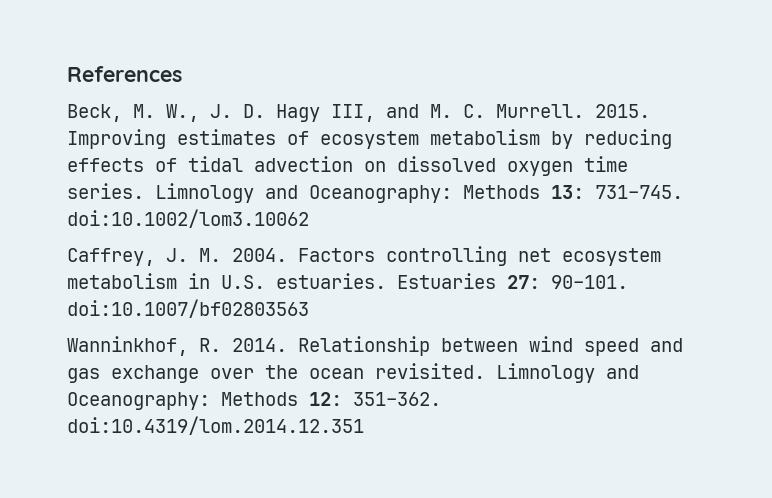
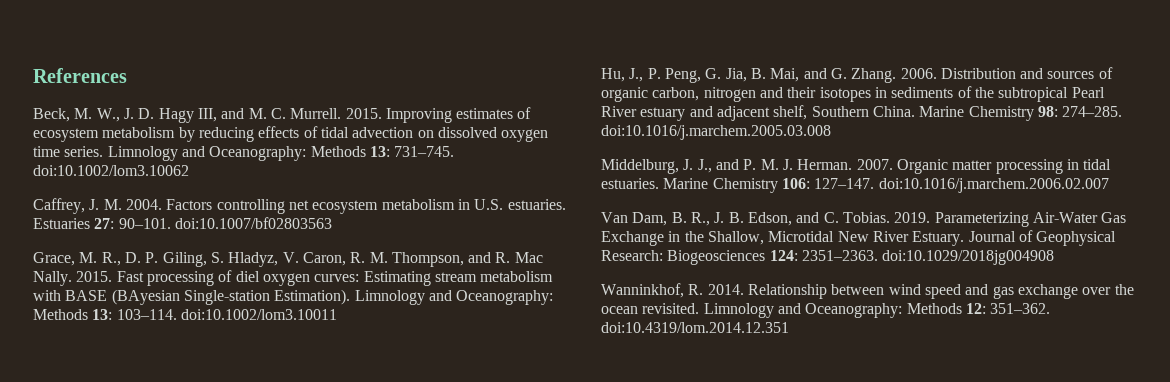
(309, 308) none -> [33,252,543,267] [33,270,554,286] [33,289,554,305] [33,309,337,320] [601,67,1113,83] [601,86,1105,102] [601,105,1123,121] [601,125,831,140] [601,159,1112,174] [601,178,1109,193] [601,212,1127,227] [601,230,1117,246] [601,250,1055,265] // Grace, M. R., D. P. Giling, S. Hladyz, V. Caron, R. M. Thompson, and R. Mac Nally. 2015. Fast processing of diel oxygen curves: Estimating stream metabolism with BASE (BAyesian Single-station Estimation). Limnology and Oceanography: Methods 13: 103–114. doi:10.1002/lom3.10011 // Hu, J., P. Peng, G. Jia, B. Mai, and G. Zhang. 2006. Distribution and sources of organic carbon, nitrogen and their isotopes in sediments of the subtropical Pearl River estuary and adjacent shelf, Southern China. Marine Chemistry 98: 274–285. doi:10.1016/j.marchem.2005.03.008 // Middelburg, J. J., and P. M. J. Herman. 2007. Organic matter processing in tidal estuaries. Marine Chemistry 106: 127–147. doi:10.1016/j.marchem.2006.02.007 // Van Dam, B. R., J. B. Edson, and C. Tobias. 2019. Parameterizing Air-Water Gas Exchange in the Shallow, Microtidal New River Estuary. Journal of Geophysical Research: Biogeosciences 124: 2351–2363. doi:10.1029/2018jg004908

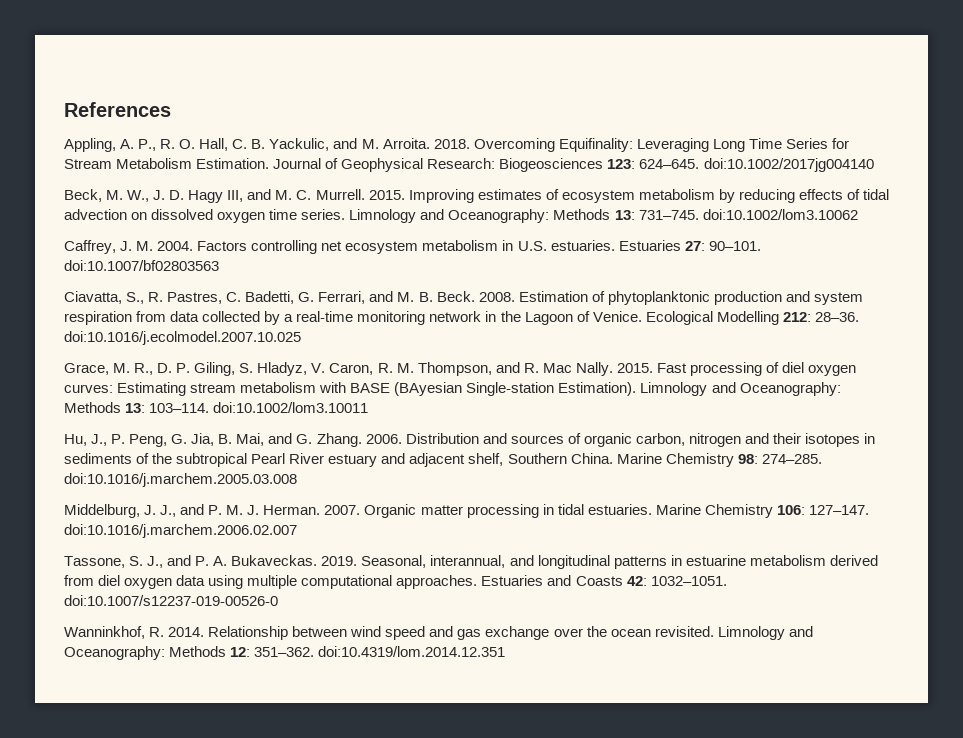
(127, 75) none -> [64,138,849,152] [64,158,874,172] // Appling, A. P., R. O. Hall, C. B. Yackulic, and M. Arroita. 2018. Overcoming Equifinality: Leveraging Long Time Series for Stream Metabolism Estimation. Journal of Geophysical Research: Biogeosciences 123: 624–645. doi:10.1002/2017jg004140
(332, 223) none -> [64,291,863,305] [64,311,859,325] [64,331,301,345] // Ciavatta, S., R. Pastres, C. Badetti, G. Ferrari, and M. B. Beck. 2008. Estimation of phytoplanktonic production and system respiration from data collected by a real-time monitoring network in the Lagoon of Venice. Ecological Modelling 212: 28–36. doi:10.1016/j.ecolmodel.2007.10.025
[601,212,1127,227] [601,230,1117,246] [601,250,1055,265] Van Dam, B. R., J. B. Edson, and C. Tobias. 2019. Parameterizing Air-Water Gas Exchange in the Shallow, Microtidal New River Estuary. Journal of Geophysical Research: Biogeosciences 124: 2351–2363. doi:10.1029/2018jg004908 -> [64,555,878,569] [64,575,727,589] [64,595,278,606] Tassone, S. J., and P. A. Bukaveckas. 2019. Seasonal, interannual, and longitudinal patterns in estuarine metabolism derived from diel oxygen data using multiple computational approaches. Estuaries and Coasts 42: 1032–1051. doi:10.1007/s12237-019-00526-0

